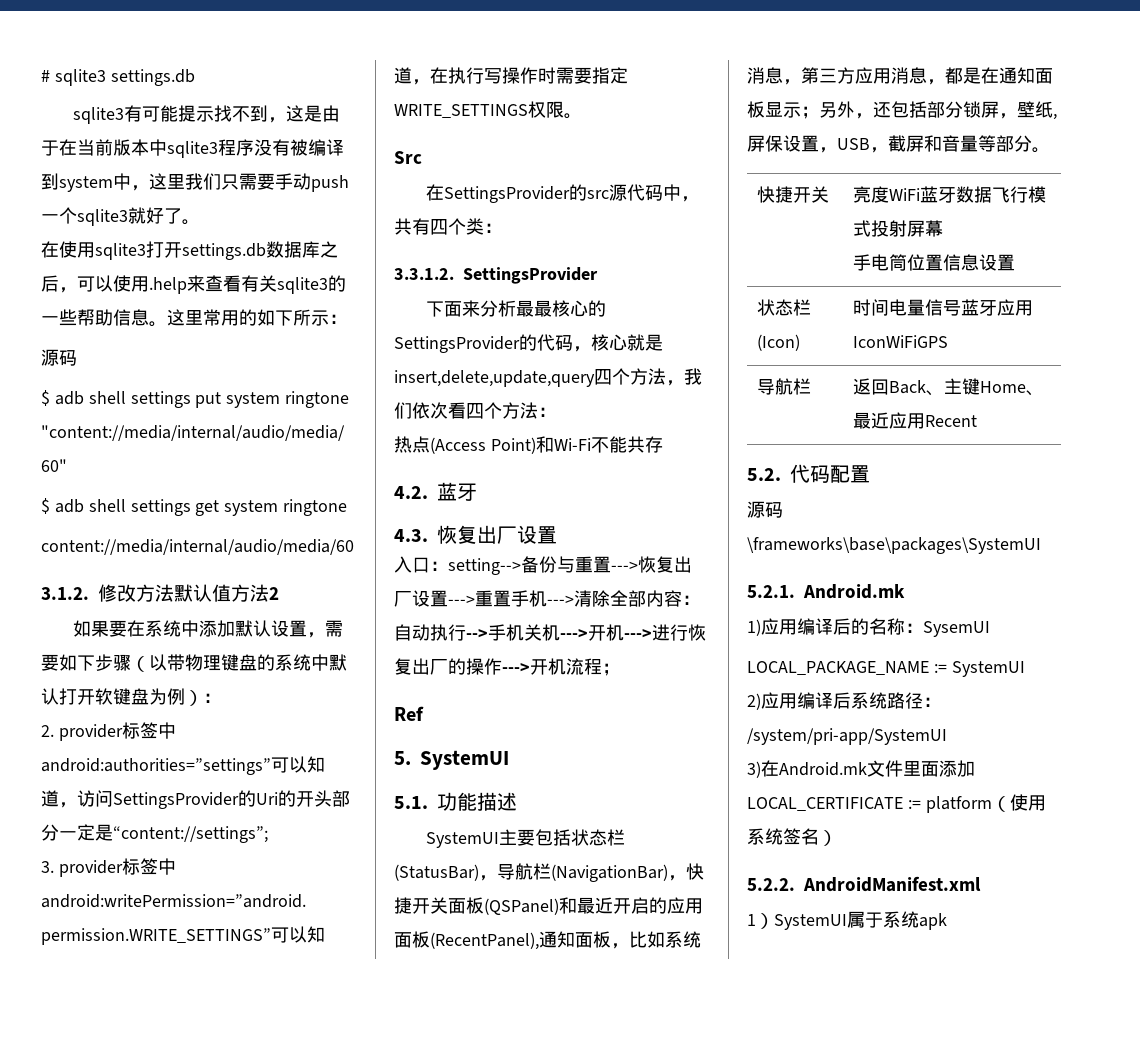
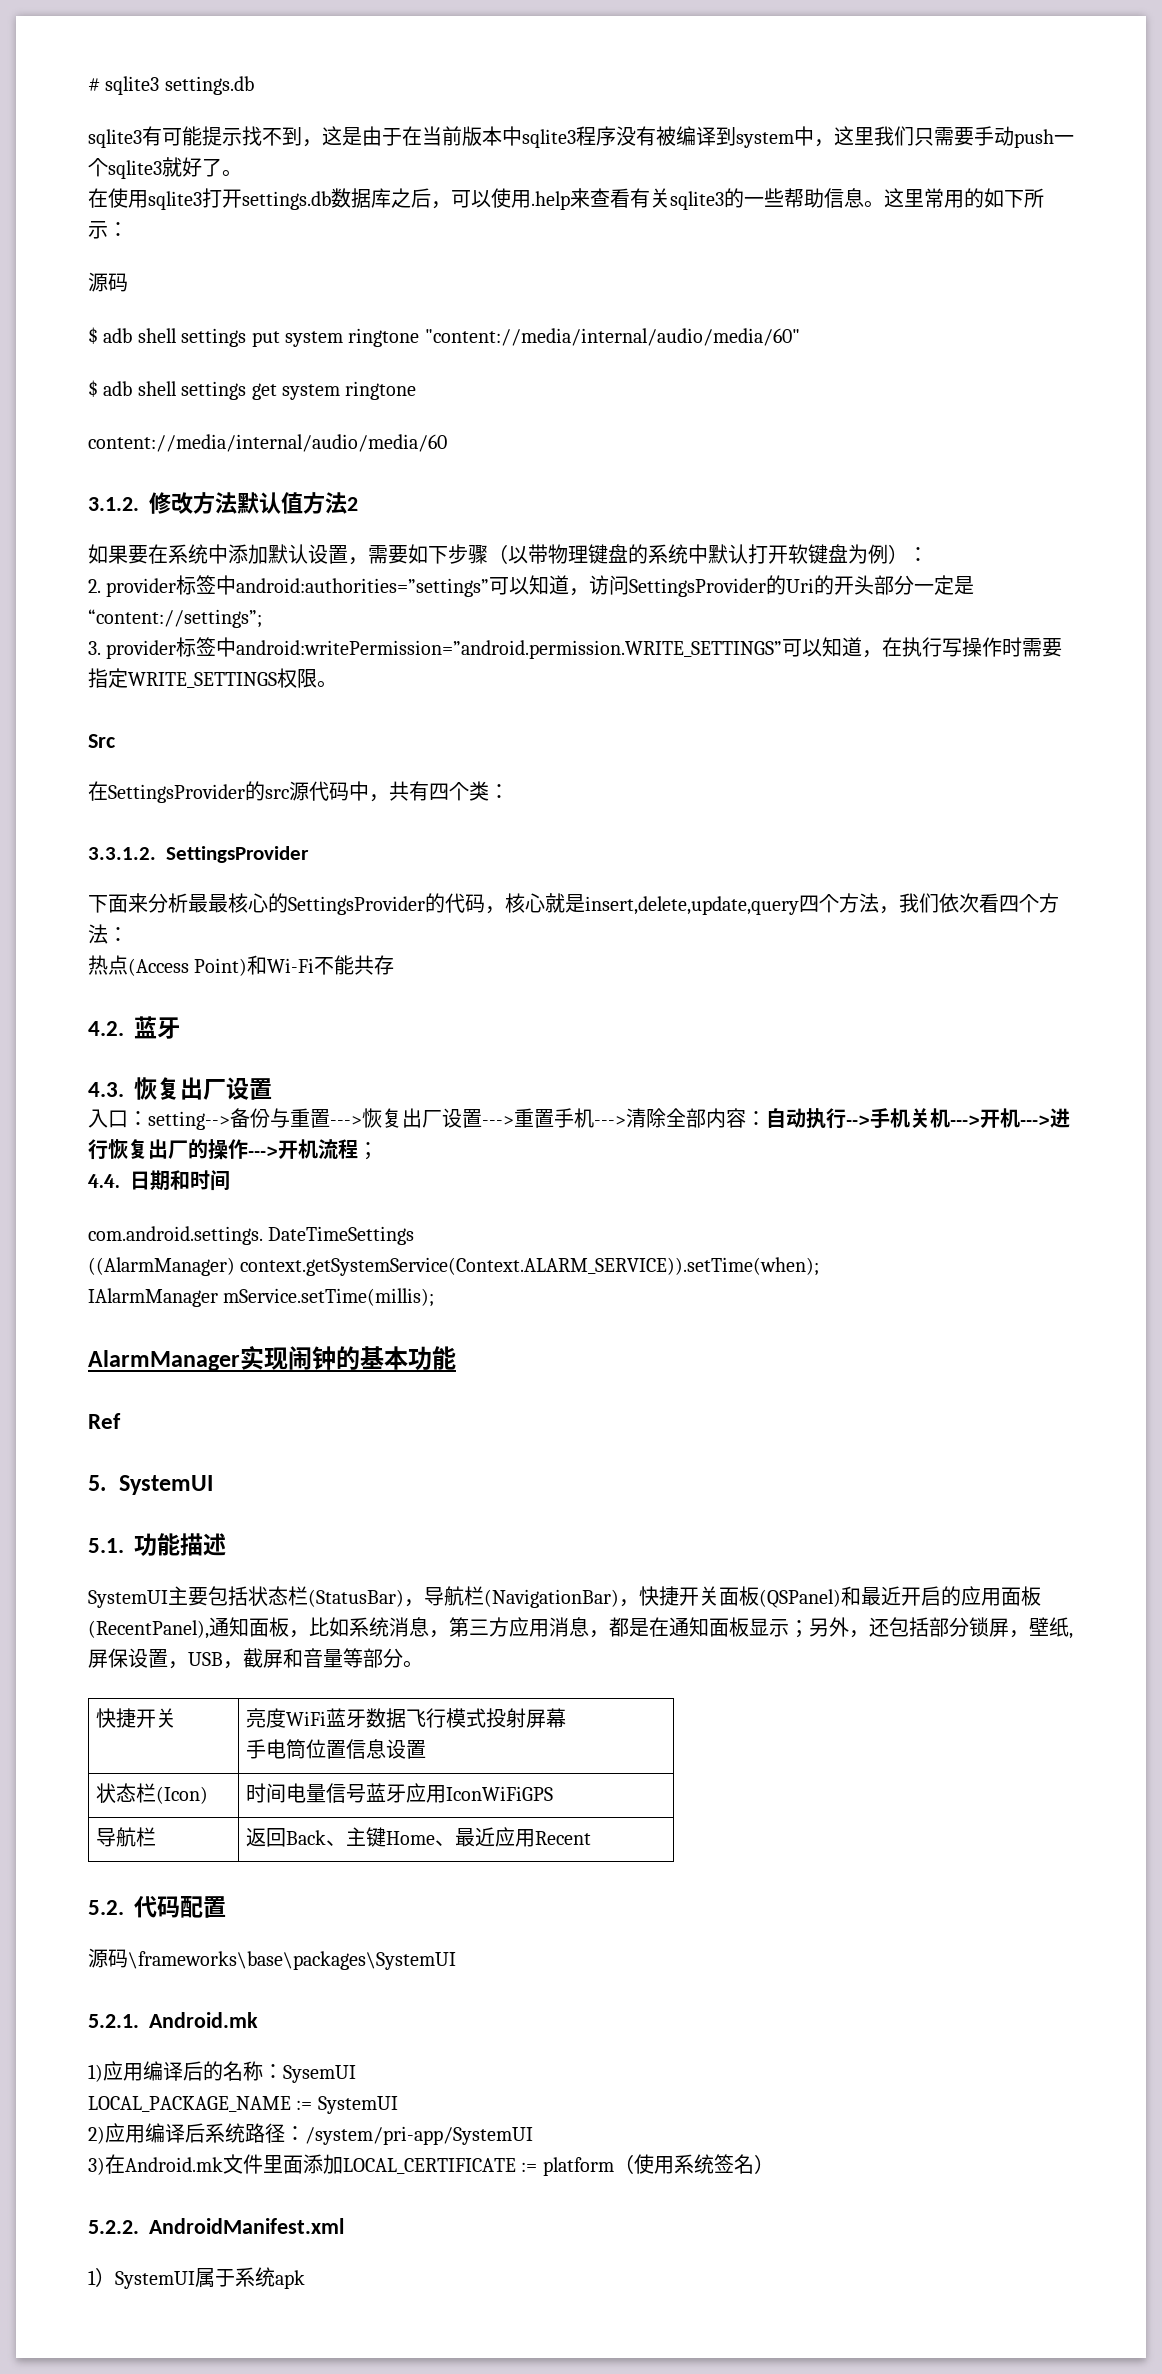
(620, 669) none -> [88,1170,230,1191] [88,1226,415,1245] [88,1257,820,1276] [88,1288,435,1307] [88,1346,456,1371] // 4.4.日期和时间 // com.android.settings. DateTimeSettings // ((AlarmManager) context.getSystemService(Context.ALARM_SERVICE)).setTime(when); // IAlarmManager mService.setTime(millis); // AlarmManager实现闹钟的基本功能

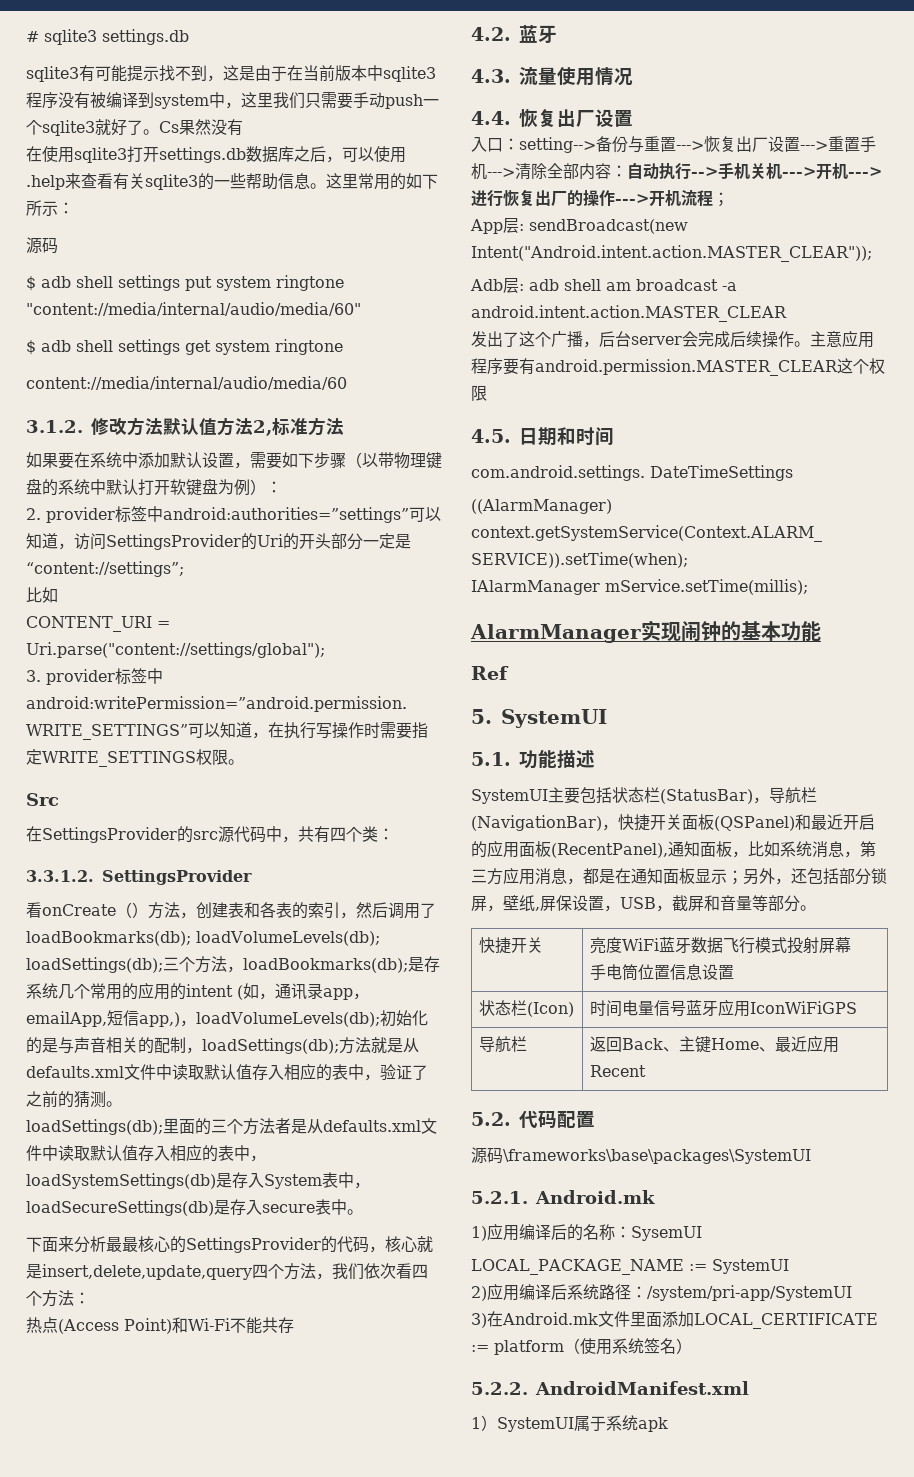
(242, 173) none -> [159,119,243,136] Cs果然没有
[347,497,358,511] 2 -> [253,417,344,436] 2,标准方法
(262, 618) none -> [26,587,58,603] [26,616,170,632] [26,642,325,658] // 比如 // CONTENT_URI = Uri.parse("content://settings/global");
(309, 854) none -> [26,902,436,919] [26,931,380,946] [26,956,440,973] [26,982,369,1000] [26,1010,428,1027] [26,1037,419,1054] [26,1063,428,1081] [26,1091,122,1108] [26,1118,437,1135] [26,1144,266,1162] [26,1172,370,1189] [26,1199,363,1216] // 看onCreate（）方法，创建表和各表的索引，然后调用了loadBookmarks(db); loadVolumeLevels(db); loadSettings(db);三个方法，loadBookmarks(db);是存系统几个常用的应用的intent (如，通讯录app，emailApp,短信app,)，loadVolumeLevels(db);初始化的是与声音相关的配制，loadSettings(db);方法就是从defaults.xml文件中读取默认值存入相应的表中，验证了之前的猜测。 // loadSettings(db);里面的三个方法者是从defaults.xml文件中读取默认值存入相应的表中，loadSystemSettings(db)是存入System表中，loadSecureSettings(db)是存入secure表中。
(124, 1089) none -> [519,67,633,86] [471,111,511,125] 流量使用情况 // 4.4.
[88,1174,120,1188] 4.4. -> [470,218,688,234] [471,245,872,262] [470,278,737,293] [471,305,787,322] [471,330,874,348] [471,358,885,376] [471,385,487,401] [471,429,511,443] App层: sendBroadcast(new Intent("Android.intent.action.MASTER_CLEAR")); // Adb层: adb shell am broadcast -a android.intent.action.MASTER_CLEAR // 发出了这个广播，后台server会完成后续操作。主意应用程序要有android.permission.MASTER_CLEAR这个权限 // 4.5.

